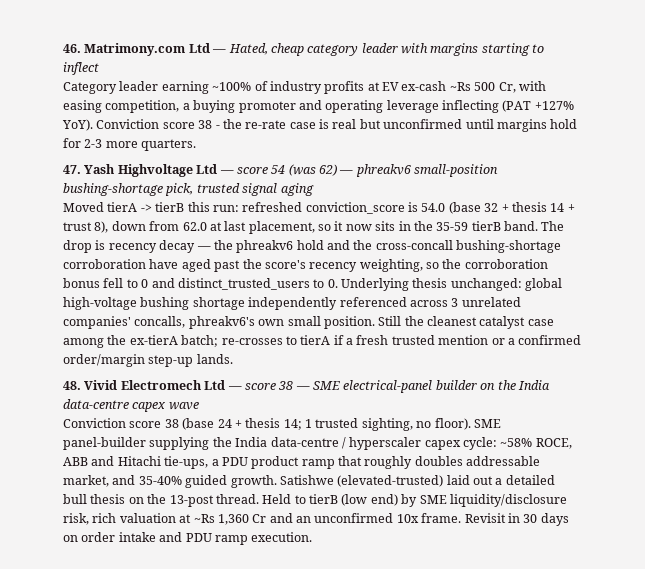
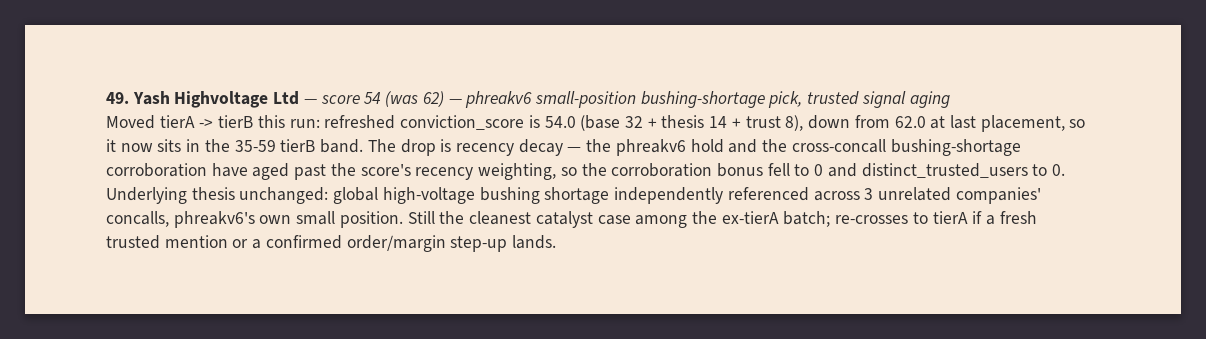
[63,43,545,56] [63,62,99,75] [63,81,546,94] [63,100,574,113] [62,119,578,132] [63,138,197,151] [63,165,81,174] 46. Matrimony.com Ltd — Hated, cheap category leader with margins starting to inflect // Category leader earning ~100% of industry profits at EV ex-cash ~Rs 500 Cr, with easing competition, a buying promoter and operating leverage inflecting (PAT +127% YoY). Conviction score 38 - the re-rate case is real but unconfirmed until margins hold for 2-3 more quarters. // 47. -> [106,92,129,104] 49.
[63,380,550,393] [63,399,199,412] [63,418,501,431] [63,437,572,450] [63,456,541,469] [63,475,555,488] [63,494,567,507] [63,513,569,526] [63,532,313,545] // 48. Vivid Electromech Ltd — score 38 — SME electrical-panel builder on the India data-centre capex wave // Conviction score 38 (base 24 + thesis 14; 1 trusted sighting, no floor). SME panel-builder supplying the India data-centre / hyperscaler capex cycle: ~58% ROCE, ABB and Hitachi tie-ups, a PDU product ramp that roughly doubles addressable market, and 35-40% guided growth. Satishwe (elevated-trusted) laid out a detailed bull thesis on the 13-post thread. Held to tierB (low end) by SME liquidity/disclosure risk, rich valuation at ~Rs 1,360 Cr and an unconfirmed 10x frame. Revisit in 30 days on order intake and PDU ramp execution. -> (557, 242) none

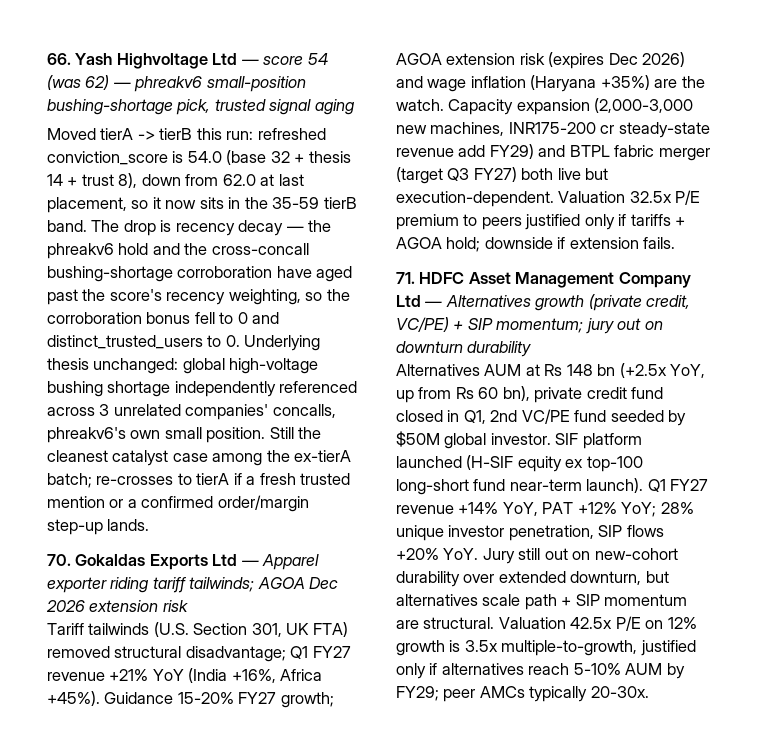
[106,92,129,104] 49. -> [47,53,71,65] 66.
(557, 242) none -> [47,554,320,570] [47,577,339,593] [46,600,188,612] [47,622,348,637] [47,646,351,662] [47,668,323,683] [47,691,334,708] [396,52,686,69] [396,75,705,92] [396,98,694,115] [396,122,710,138] [396,144,710,161] [396,167,609,184] [396,190,701,207] [396,214,686,230] [396,237,676,252] [396,272,691,288] [396,294,691,311] [396,317,663,334] [396,341,532,357] [396,363,706,378] [396,386,664,403] [396,409,687,426] [396,431,642,449] [396,455,643,472] [396,478,709,495] [396,502,694,517] [396,525,664,541] [396,548,678,564] [396,571,669,587] [396,594,688,610] [396,616,697,631] [396,640,696,656] [396,663,685,679] [396,686,649,702] // 70. Gokaldas Exports Ltd — Apparel exporter riding tariff tailwinds; AGOA Dec 2026 extension risk // Tariff tailwinds (U.S. Section 301, UK FTA) removed structural disadvantage; Q1 FY27 revenue +21% YoY (India +16%, Africa +45%). Guidance 15-20% FY27 growth; AGOA extension risk (expires Dec 2026) and wage inflation (Haryana +35%) are the watch. Capacity expansion (2,000-3,000 new machines, INR175-200 cr steady-state revenue add FY29) and BTPL fabric merger (target Q3 FY27) both live but execution-dependent. Valuation 32.5x P/E premium to peers justified only if tariffs + AGOA hold; downside if extension fails. // 71. HDFC Asset Management Company Ltd — Alternatives growth (private credit, VC/PE) + SIP momentum; jury out on downturn durability // Alternatives AUM at Rs 148 bn (+2.5x YoY, up from Rs 60 bn), private credit fund closed in Q1, 2nd VC/PE fund seeded by $50M global investor. SIF platform launched (H-SIF equity ex top-100 long-short fund near-term launch). Q1 FY27 revenue +14% YoY, PAT +12% YoY; 28% unique investor penetration, SIP flows +20% YoY. Jury still out on new-cohort durability over extended downturn, but alternatives scale path + SIP momentum are structural. Valuation 42.5x P/E on 12% growth is 3.5x multiple-to-growth, justified only if alternatives reach 5-10% AUM by FY29; peer AMCs typically 20-30x.

